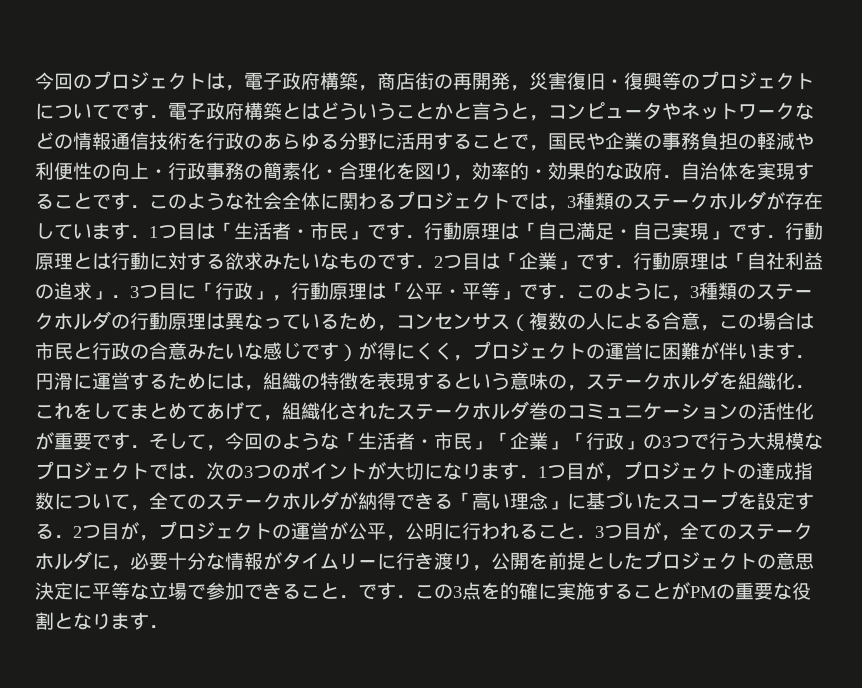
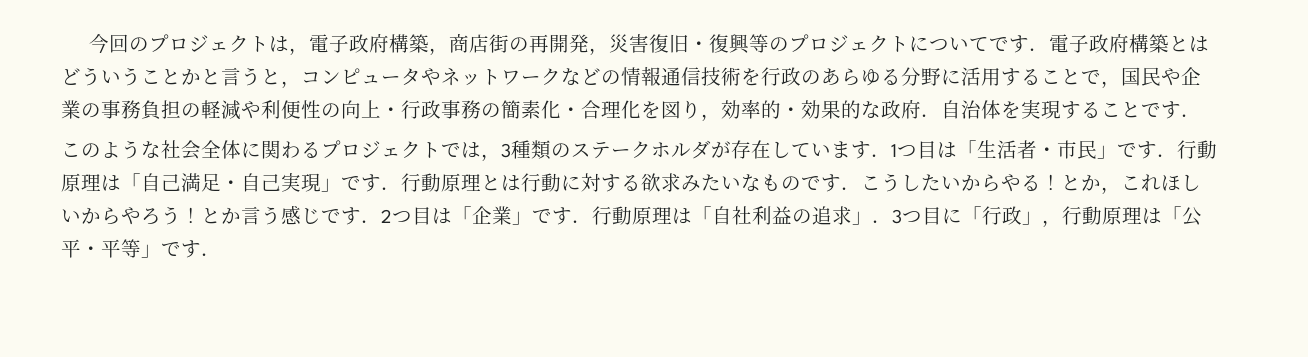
(149, 206) none -> (1201, 115) //
(434, 266) none -> [861,173,1201,194] [61,206,381,225] こうしたいからやる！とか，これほしいからやろう！とか言う感じです．
[576,282,813,301] [35,311,814,331] [35,341,814,361] [35,371,814,391] [35,401,814,421] [35,432,823,451] [35,461,813,481] [35,491,814,511] [35,521,813,541] [35,551,814,571] [35,582,811,600] [35,612,168,630] このように，3種類のステークホルダの行動原理は異なっているため，コンセンサス（複数の人による合意，この場合は市民と行政の合意みたいな感じです）が得にくく，プロジェクトの運営に困難が伴います．円滑に運営するためには，組織の特徴を表現するという意味の，ステークホルダを組織化．これをしてまとめてあげて，組織化されたステークホルダ巻のコミュニケーションの活性化が重要です．そして，今回のような「生活者・市民」「企業」「行政」の3つで行う大規模なプロジェクトでは．次の3つのポイントが大切になります．1つ目が，プロジェクトの達成指数について，全てのステークホルダが納得できる「高い理念」に基づいたスコープを設定する．2つ目が，プロジェクトの運営が公平，公明に行われること．3つ目が，全てのステークホルダに，必要十分な情報がタイムリーに行き渡り，公開を前提としたプロジェクトの意思決定に平等な立場で参加できること．です．この3点を的確に実施することがPMの重要な役割となります． -> (221, 254) none

